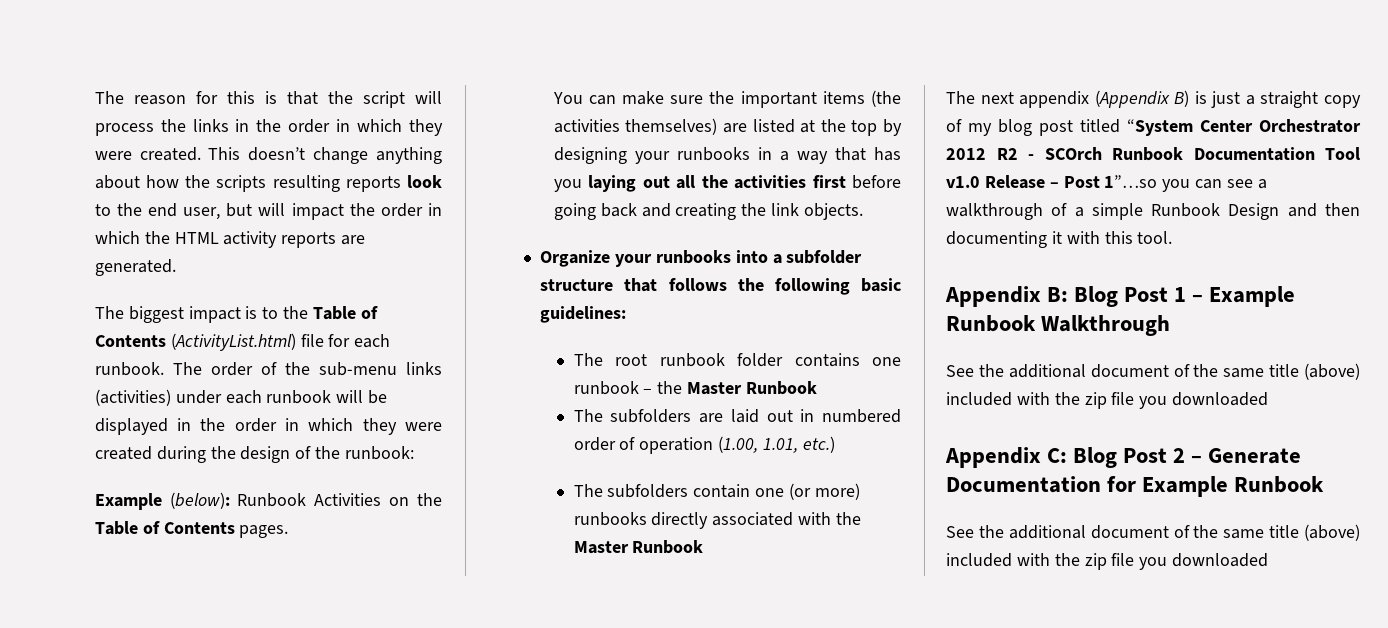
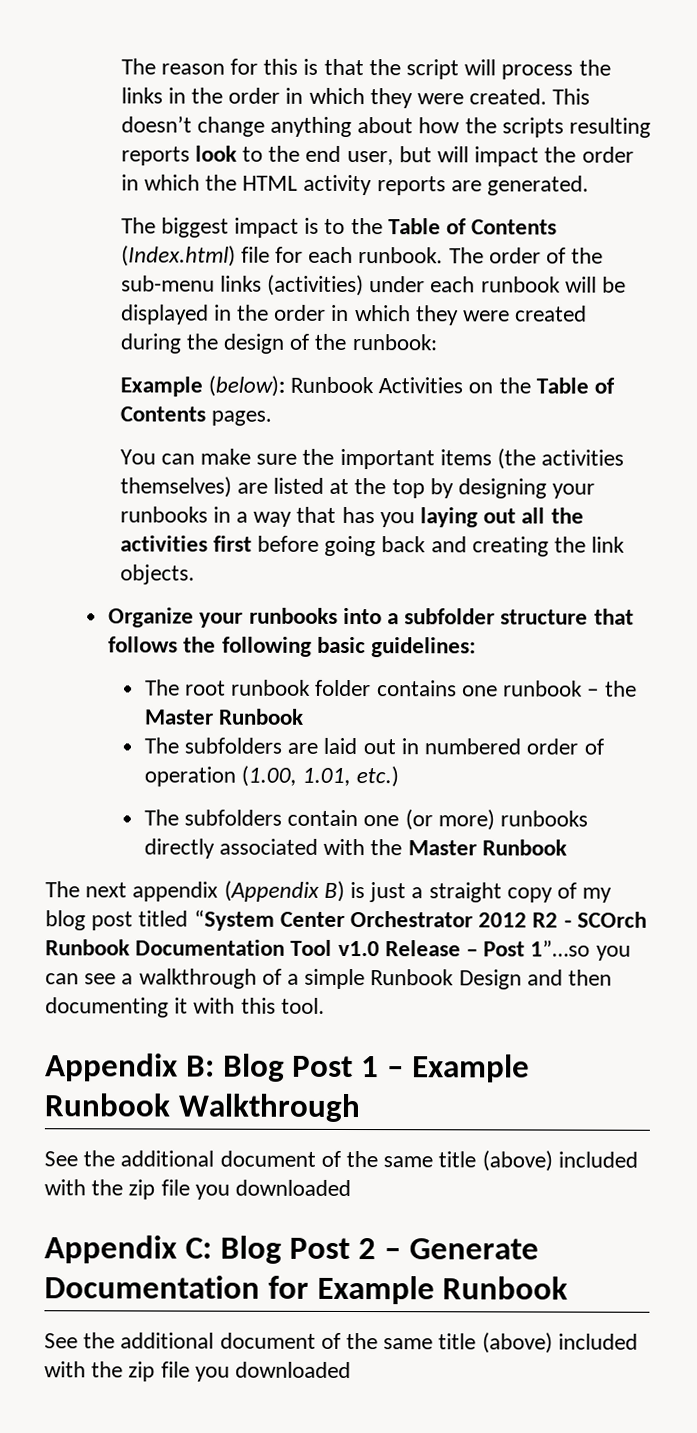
[170,333,296,351] (ActivityList.html) -> [120,245,236,267] (Index.html)

